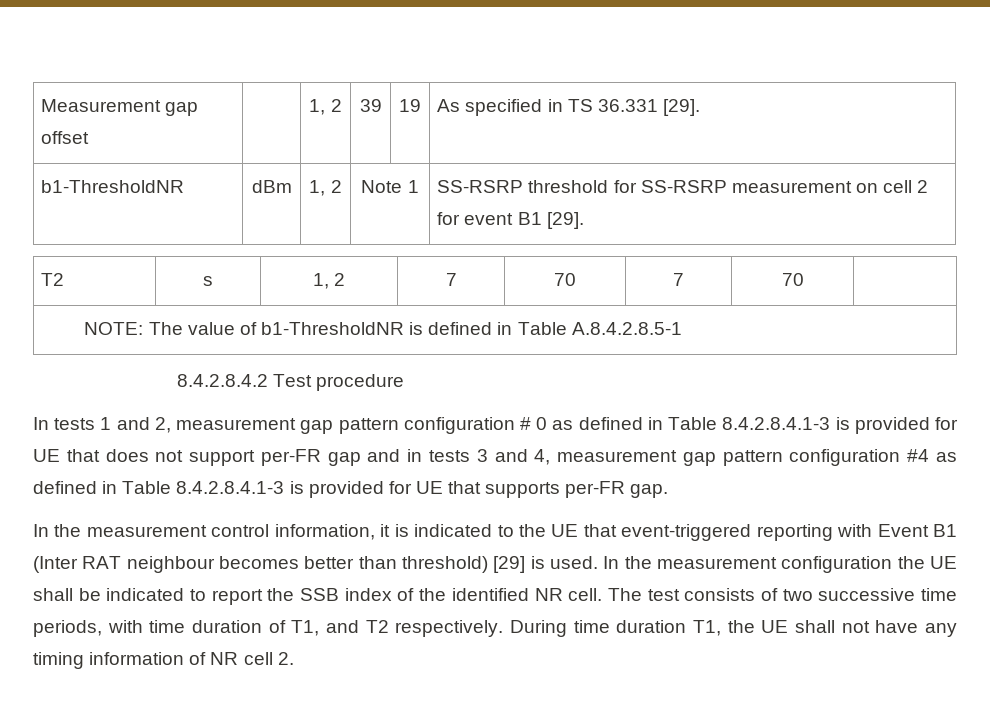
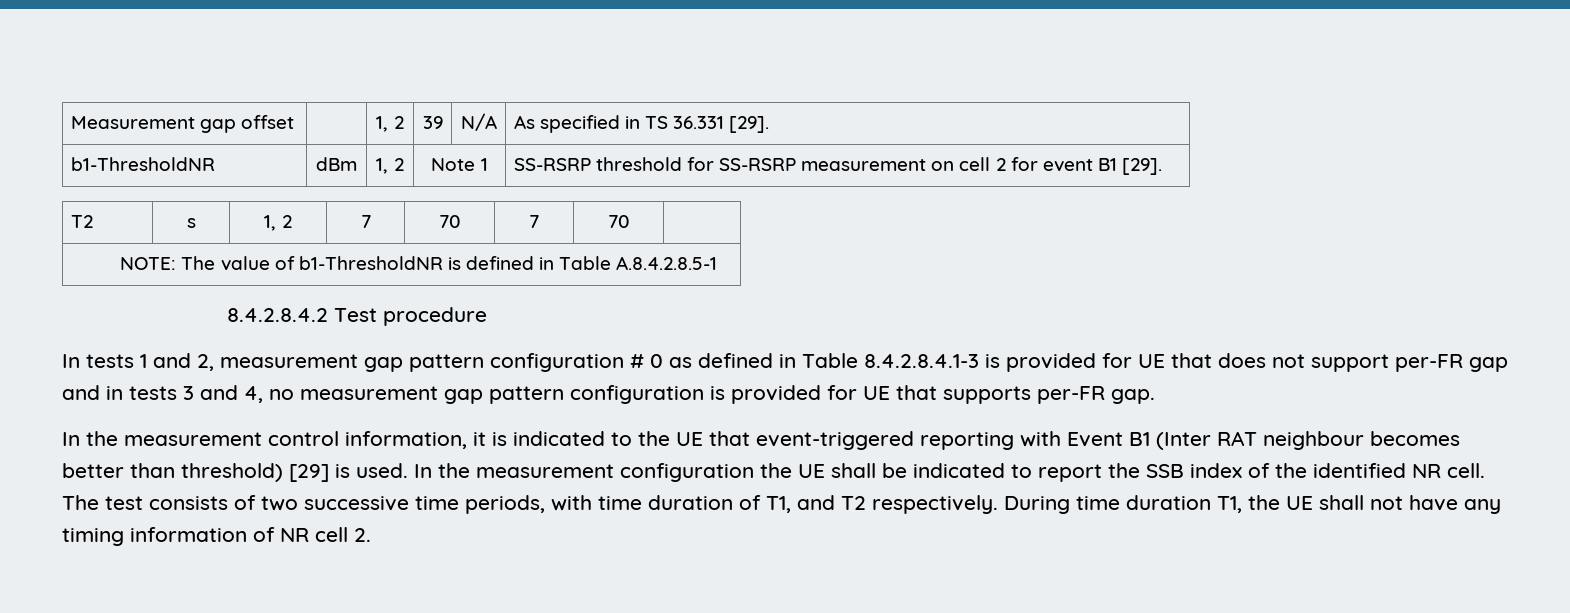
[399,99,421,112] 19 -> [460,113,497,131] N/A
[557,449,958,466] [33,481,285,494] measurement gap pattern configuration #4 as defined in Table 8.4.2.8.4.1-3 -> [269,385,704,404] no measurement gap pattern configuration

